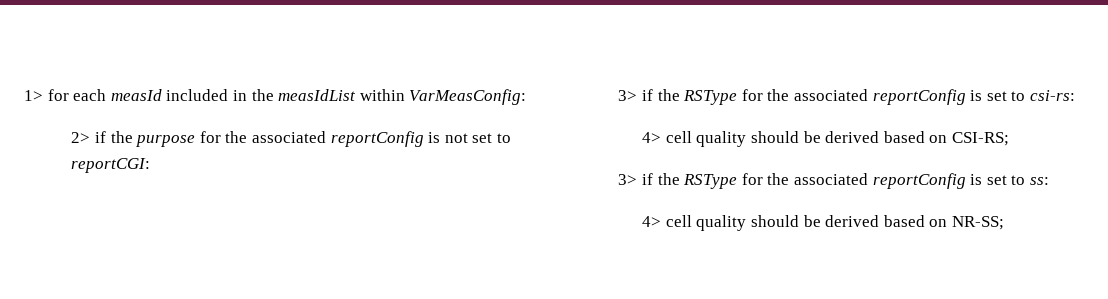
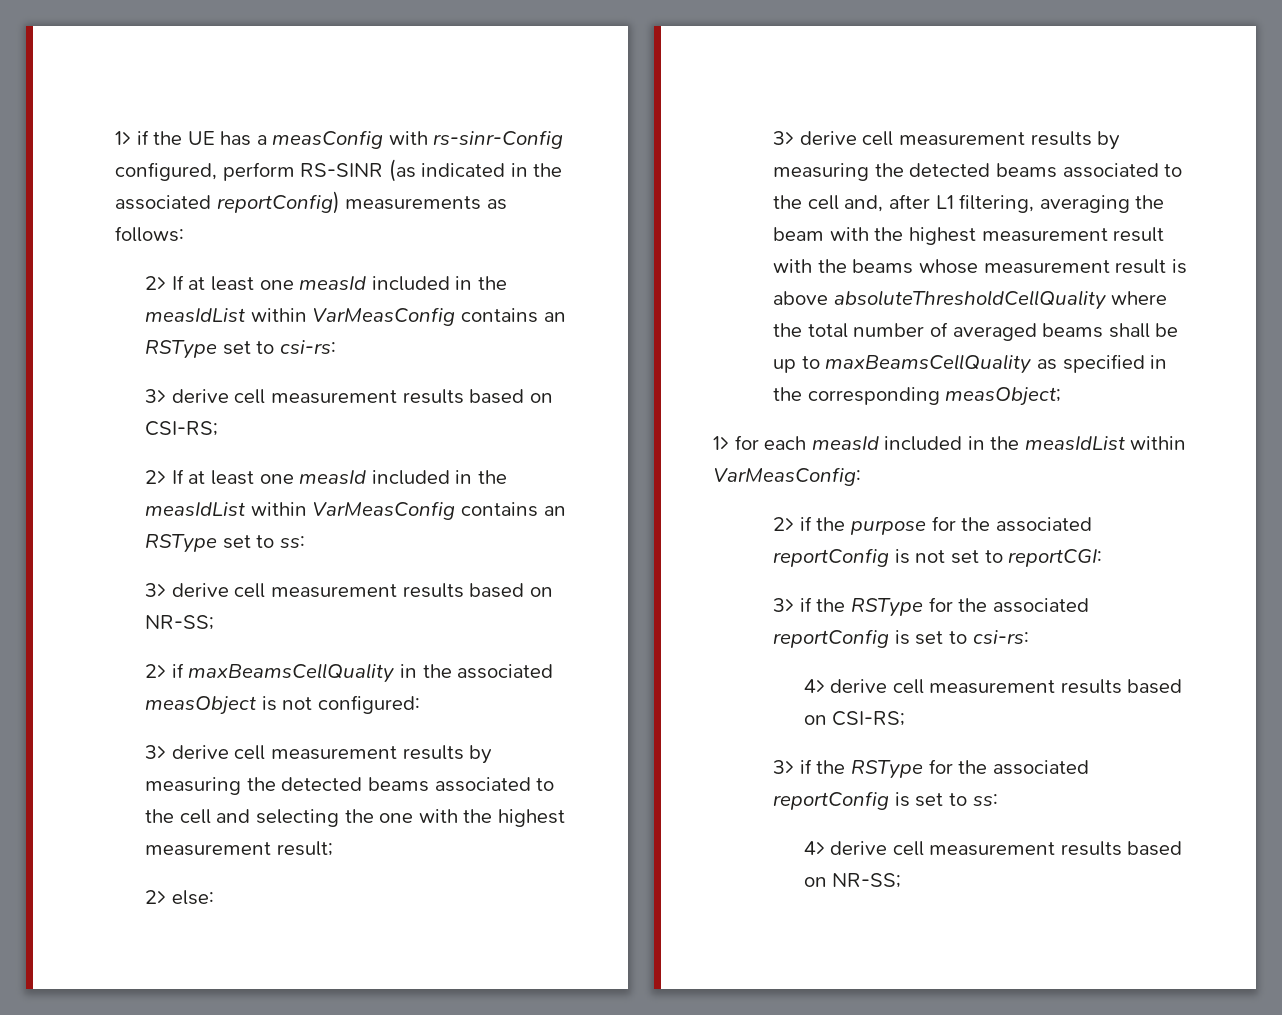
[24,90,43,101] 1> -> [115,130,564,149] [115,159,563,182] [115,191,507,214] [115,226,185,242] [145,275,507,291] [145,307,566,326] [145,340,337,359] [145,389,553,404] [145,421,219,436] [145,469,507,485] [145,501,566,520] [145,534,306,553] [145,583,553,598] [145,615,215,630] [145,663,554,683] [145,695,421,715] [145,745,493,764] [145,777,555,795] [145,809,565,827] [145,841,333,856] [145,890,214,905] [773,131,1121,150] [773,163,1183,181] [773,194,1165,213] [773,227,1165,245] [773,259,1187,274] [773,290,1168,310] [773,322,1179,341] [773,354,1168,374] [773,387,1062,406] [713,436,729,450] 1> if the UE has a measConfig with rs-sinr-Config configured, perform RS-SINR (as indicated in the associated reportConfig) measurements as follows: // 2> If at least one measId included in the measIdList within VarMeasConfig contains an RSType set to csi-rs: // 3> derive cell measurement results based on CSI-RS; // 2> If at least one measId included in the measIdList within VarMeasConfig contains an RSType set to ss: // 3> derive cell measurement results based on NR-SS; // 2> if maxBeamsCellQuality in the associated measObject is not configured: // 3> derive cell measurement results by measuring the detected beams associated to the cell and selecting the one with the highest measurement result; // 2> else: // 3> derive cell measurement results by measuring the detected beams associated to the cell and, after L1 filtering, averaging the beam with the highest measurement result with the beams whose measurement result is above absoluteThresholdCellQuality where the total number of averaged beams shall be up to maxBeamsCellQuality as specified in the corresponding measObject; // 1>
[665,131,880,147] cell quality should be derived -> [830,679,1122,694] derive cell measurement results
[665,215,880,231] cell quality should be derived -> [830,841,1122,856] derive cell measurement results

